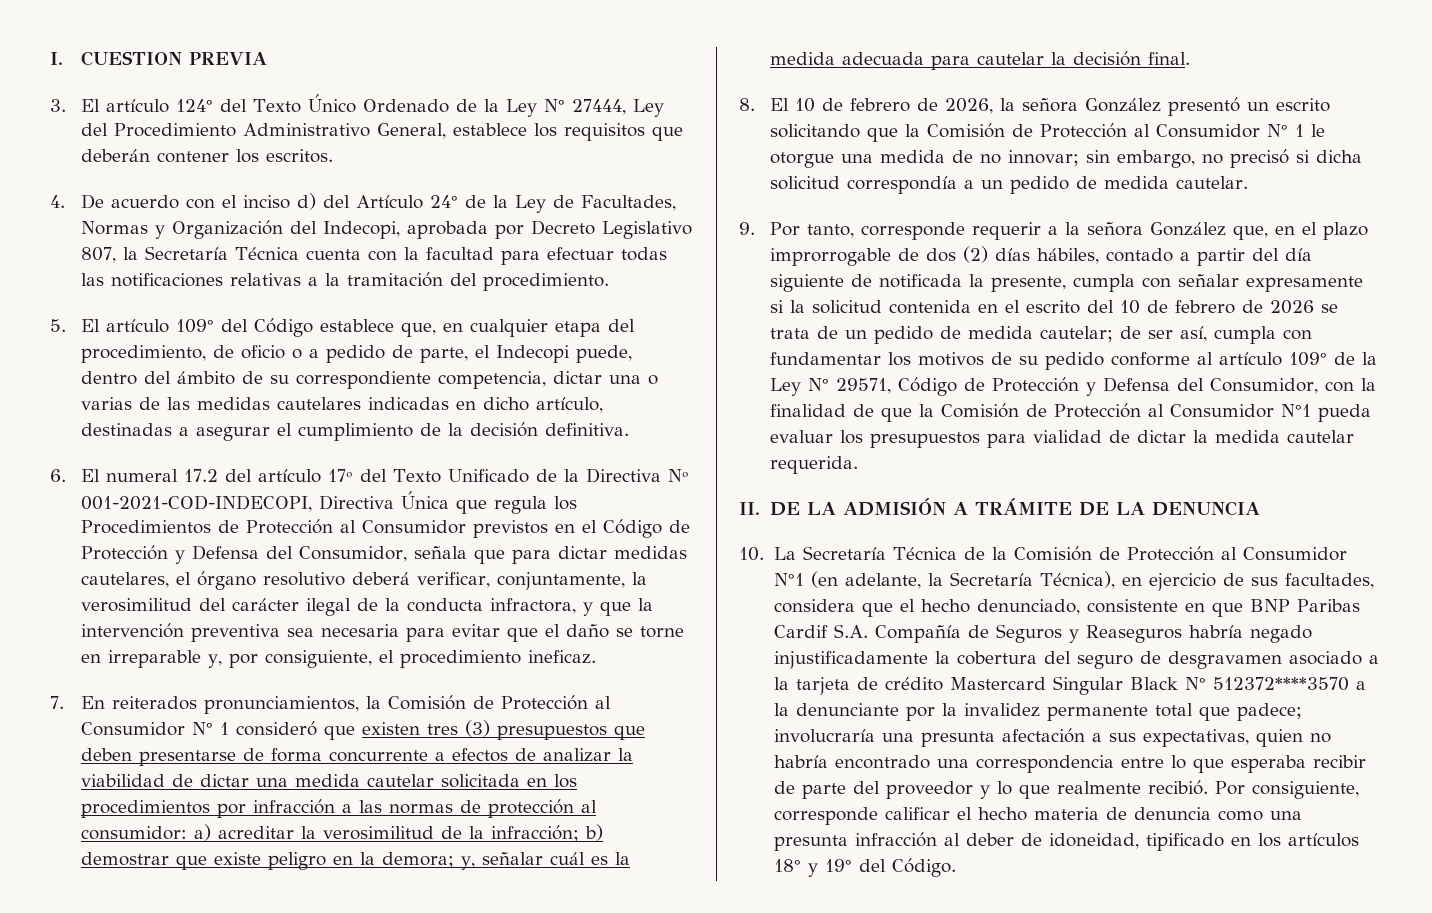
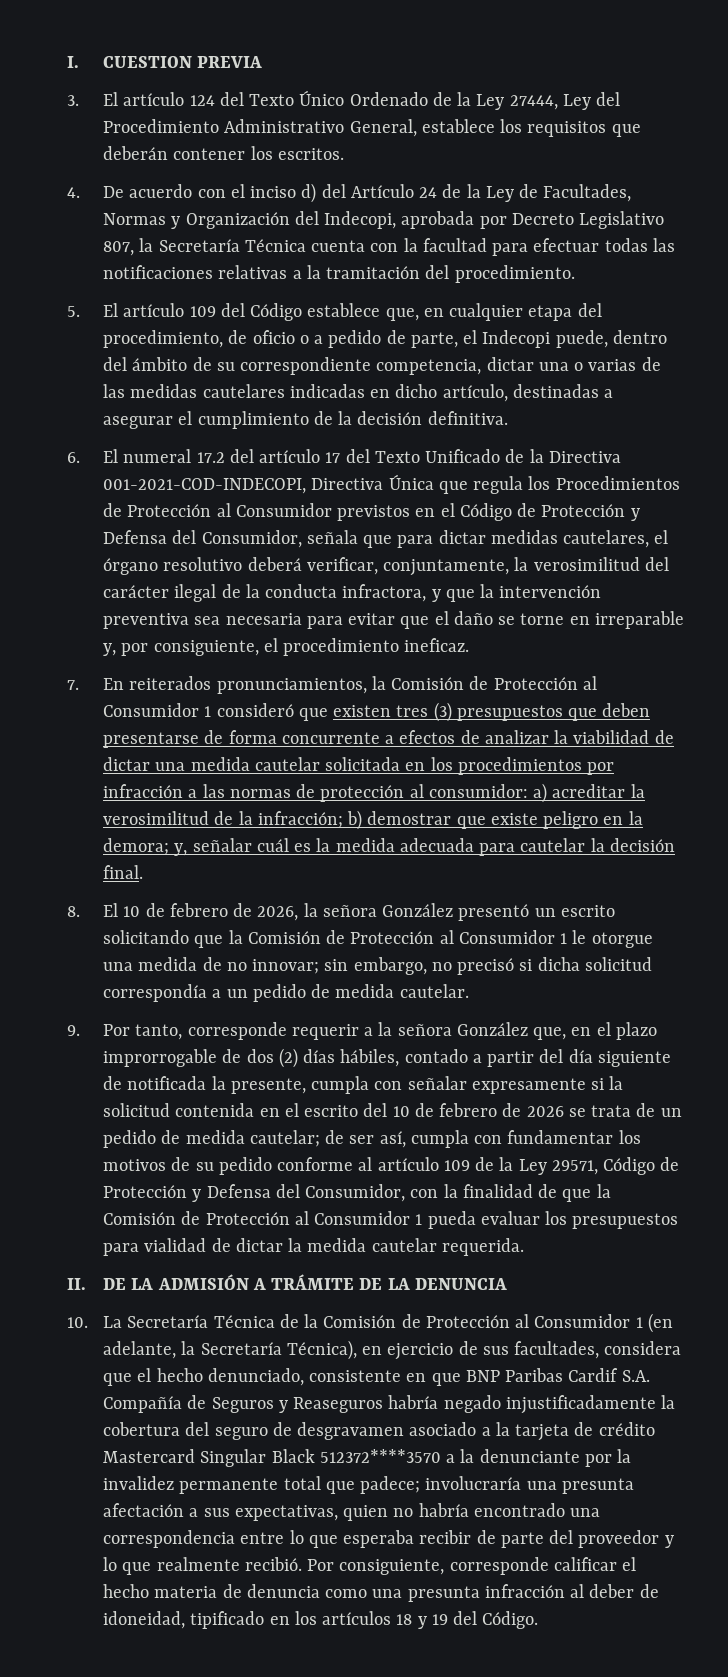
[175,99,213,112] 124° -> [189,95,215,106] 124
[543,99,565,112] N° -> (505, 102) none
[429,195,458,208] 24° -> [419,187,438,198] 24
[175,319,214,333] 109° -> [189,306,216,317] 109
[327,469,353,482] 17º -> [325,452,341,463] 17
[667,469,689,482] Nº -> (621, 457) none
[191,722,213,735] N° -> (200, 710) none
[1266,124,1288,137] N° -> (555, 937) none
[1288,352,1377,366] [769,378,829,396] 109° de la Ley N° -> [443,1157,547,1175] 109 de la Ley
[1280,404,1311,417] N°1 -> [415,1214,423,1225] 1
[773,573,804,586] N°1 -> [635,1317,643,1328] 1
[1184,677,1206,690] N° -> (315, 1456) none
[773,859,852,877] 18° y 19° -> [396,1614,448,1629] 18 y 19

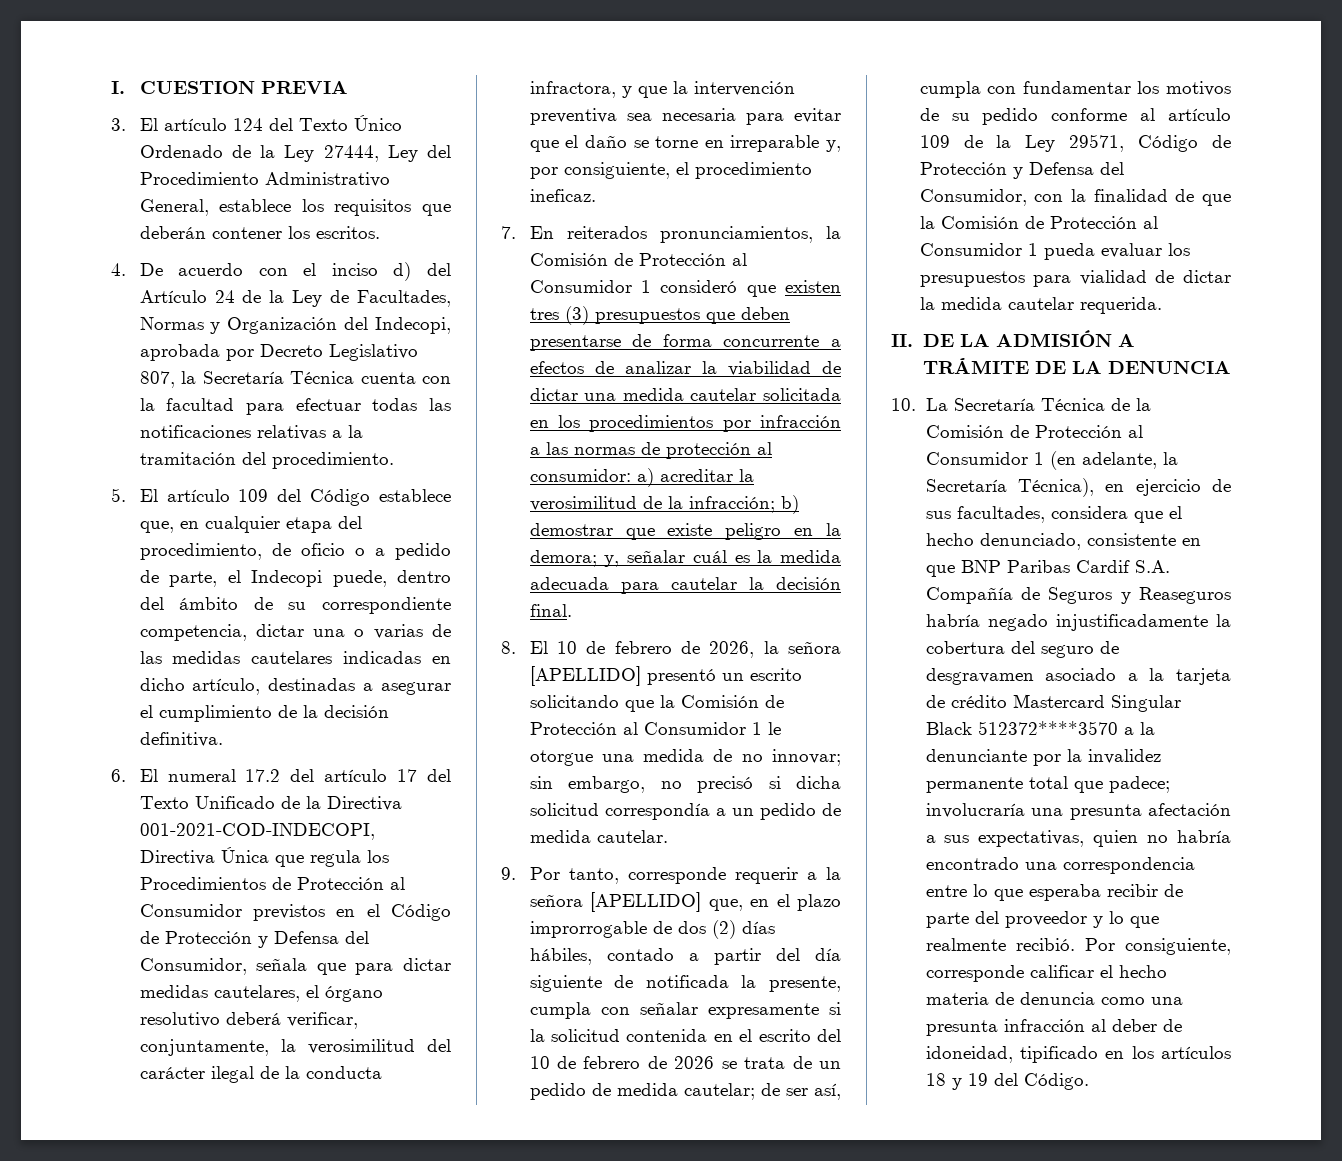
[382,903,454,917] González -> [529,666,641,686] [APELLIDO]
[456,1022,528,1036] González -> [590,892,702,912] [APELLIDO]

